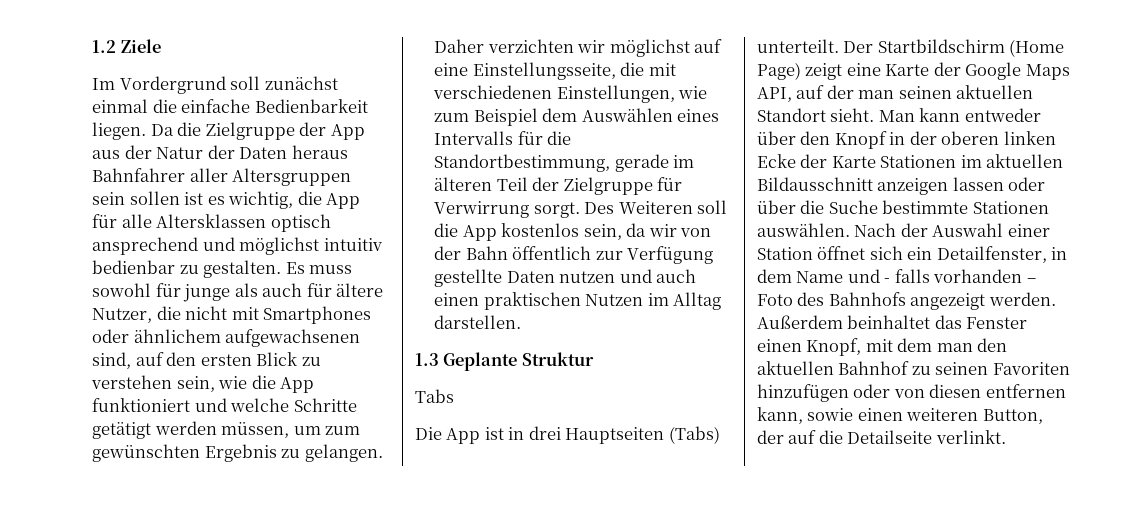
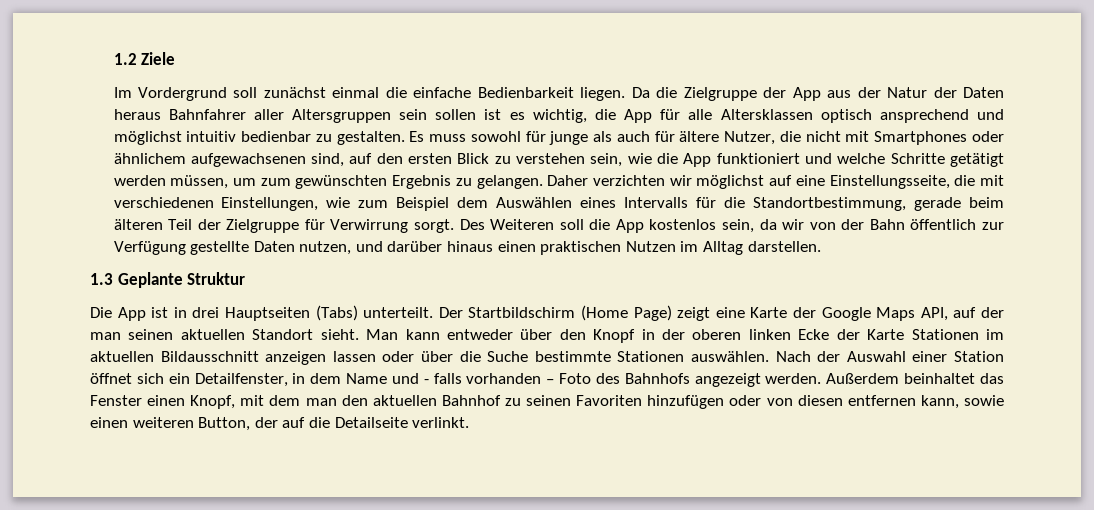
[673,155,695,168] im -> [968,197,1004,208] beim
[559,269,697,283] nutzen und auch -> [299,241,494,255] nutzen, und darüber hinaus
[415,389,454,403] // Tabs -> (246, 278) none

